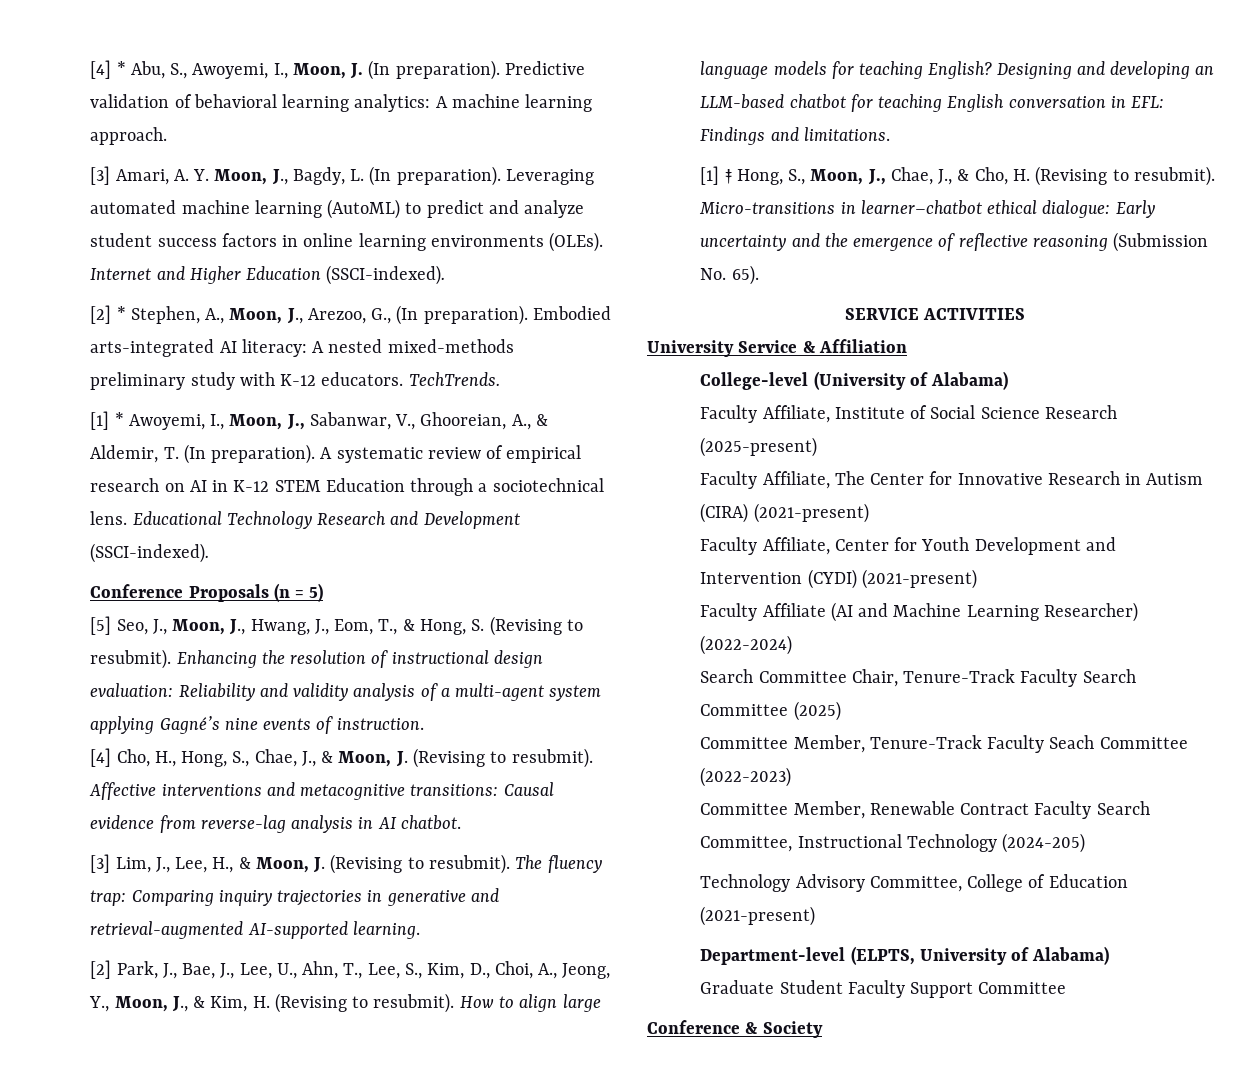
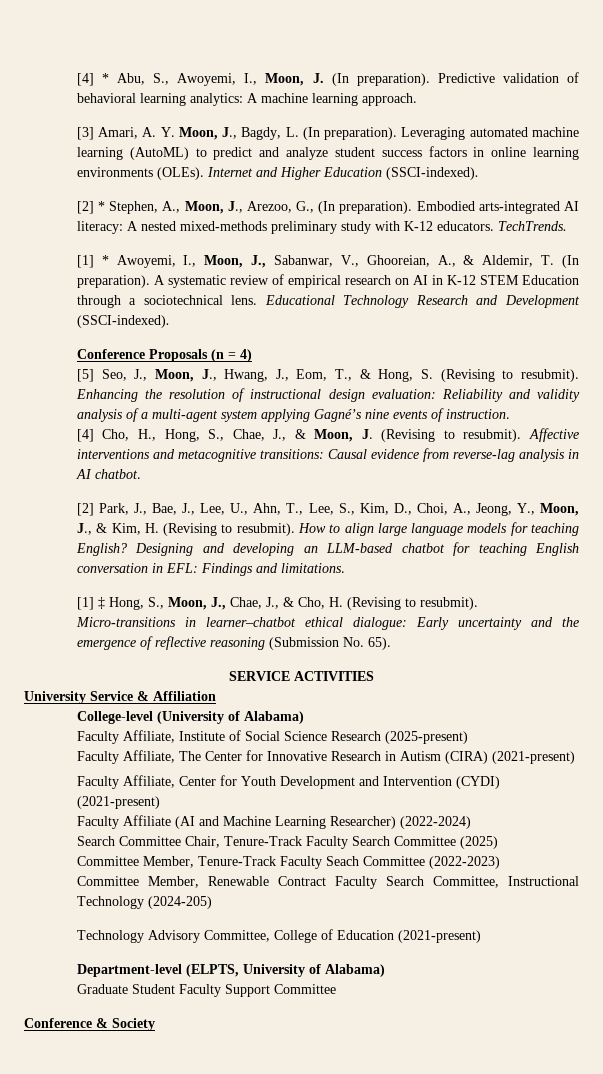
[309,583,324,602] 5) -> [239,349,252,362] 4)
[90,854,602,874] [90,888,499,906] [90,921,420,939] // [3] Lim, J., Lee, H., & Moon, J. (Revising to resubmit). The fluency trap: Comparing inquiry trajectories in generative and retrieval-augmented AI-supported learning. -> (141, 474) none

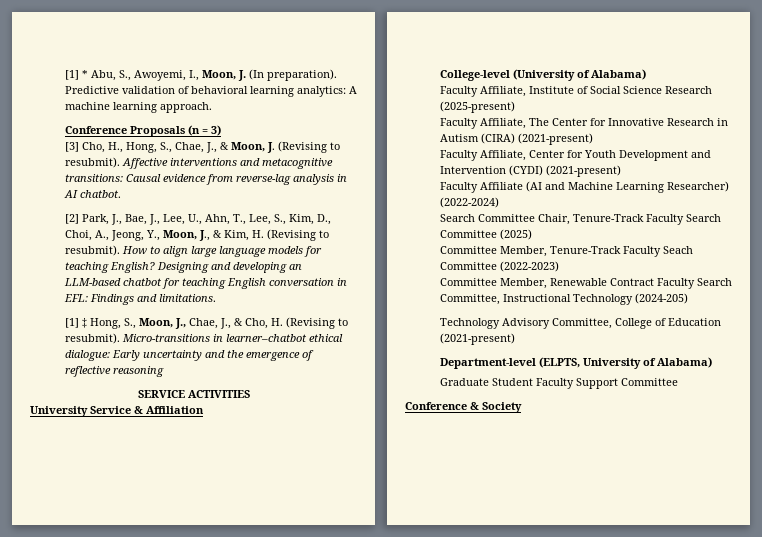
[76,73,94,86] [4] -> [64,70,79,80] [1]
[76,127,580,140] [76,146,579,160] [76,167,479,180] [76,201,579,214] [76,221,567,234] [76,255,580,268] [76,274,580,288] [76,295,580,308] [76,315,170,328] [76,349,252,362] [76,369,579,382] [75,388,580,402] [76,408,510,422] [76,429,94,442] [3] Amari, A. Y. Moon, J., Bagdy, L. (In preparation). Leveraging automated machine learning (AutoML) to predict and analyze student success factors in online learning environments (OLEs). Internet and Higher Education (SSCI-indexed). // [2] * Stephen, A., Moon, J., Arezoo, G., (In preparation). Embodied arts-integrated AI literacy: A nested mixed-methods preliminary study with K-12 educators. TechTrends. // [1] * Awoyemi, I., Moon, J., Sabanwar, V., Ghooreian, A., & Aldemir, T. (In preparation). A systematic review of empirical research on AI in K-12 STEM Education through a sociotechnical lens. Educational Technology Research and Development (SSCI-indexed). // Conference Proposals (n = 4) // [5] Seo, J., Moon, J., Hwang, J., Eom, T., & Hong, S. (Revising to resubmit). Enhancing the resolution of instructional design evaluation: Reliability and validity analysis of a multi-agent system applying Gagné’s nine events of instruction. // [4] -> [64,125,221,137] [64,142,79,152] Conference Proposals (n = 3) // [3]
[268,637,391,650] (Submission No. 65). -> (164, 371) none

